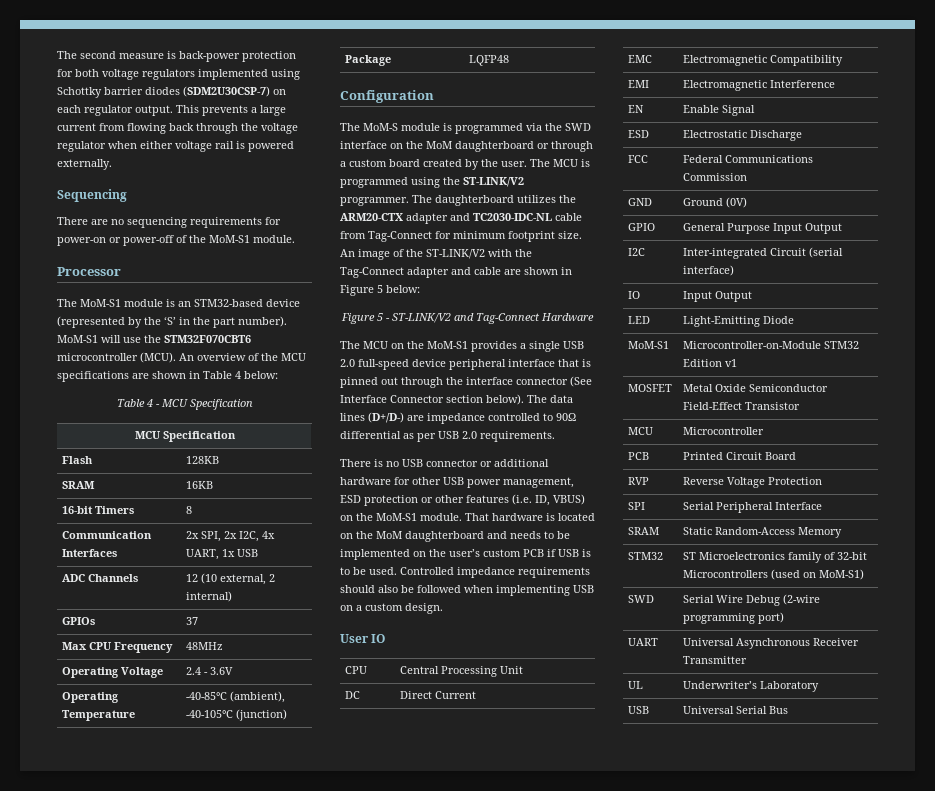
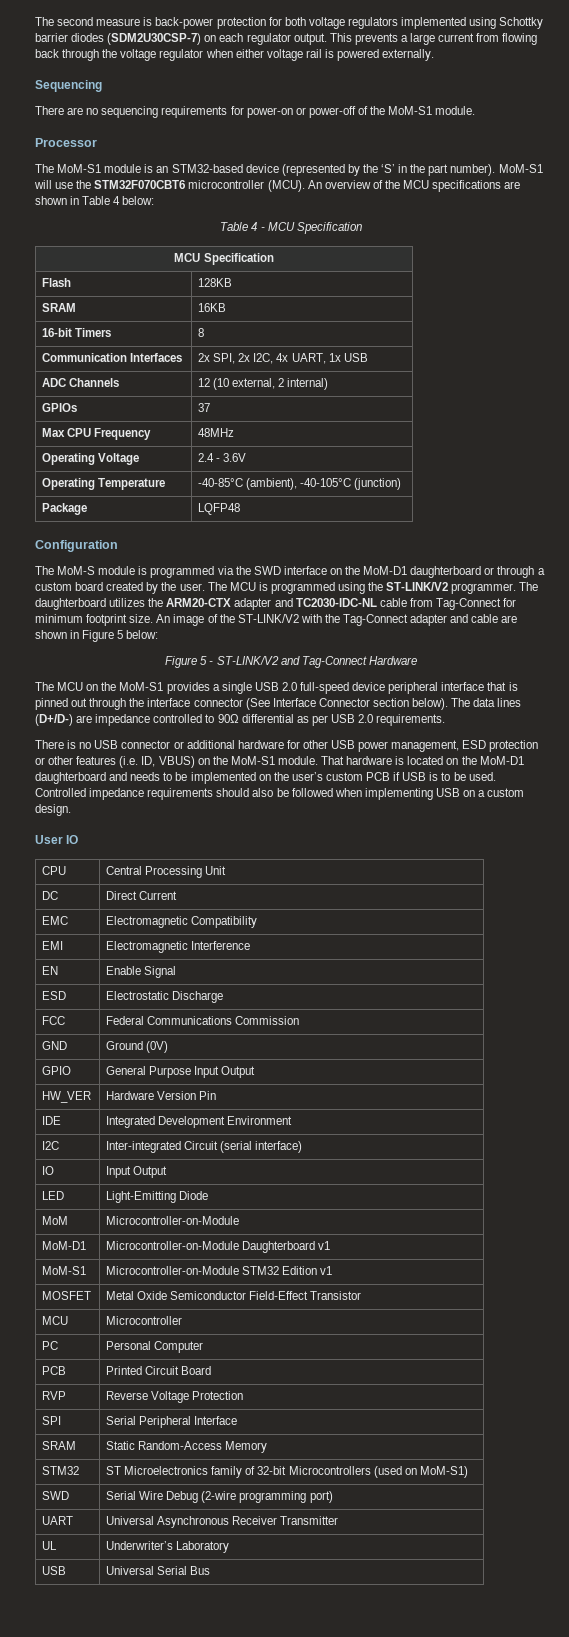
[426,141,452,149] MoM -> [363,566,408,575] MoM-D1
[376,531,402,539] MoM -> [479,756,524,765] MoM-D1
(843, 228) none -> [42,1091,92,1103] [106,1091,217,1100] [42,1116,62,1125] [106,1116,293,1128] // HW_VER | Hardware Version Pin // IDE | Integrated Development Environment
(795, 320) none -> [42,1216,69,1225] [106,1216,240,1225] [42,1241,87,1250] [106,1241,331,1253] // MoM | Microcontroller-on-Module // MoM-D1 | Microcontroller-on-Module Daughterboard v1
(765, 431) none -> [42,1341,59,1350] [106,1341,204,1353] // PC | Personal Computer

